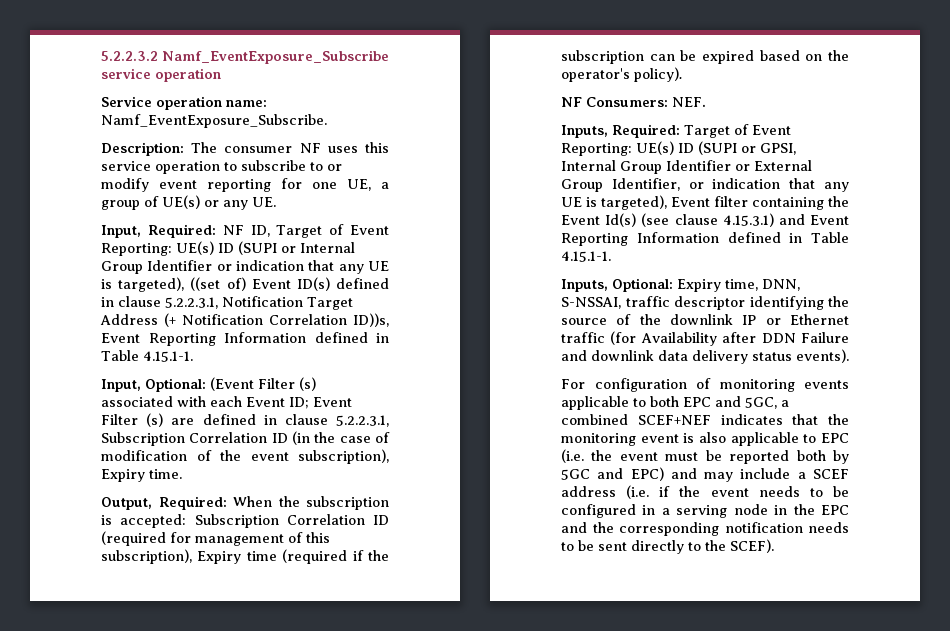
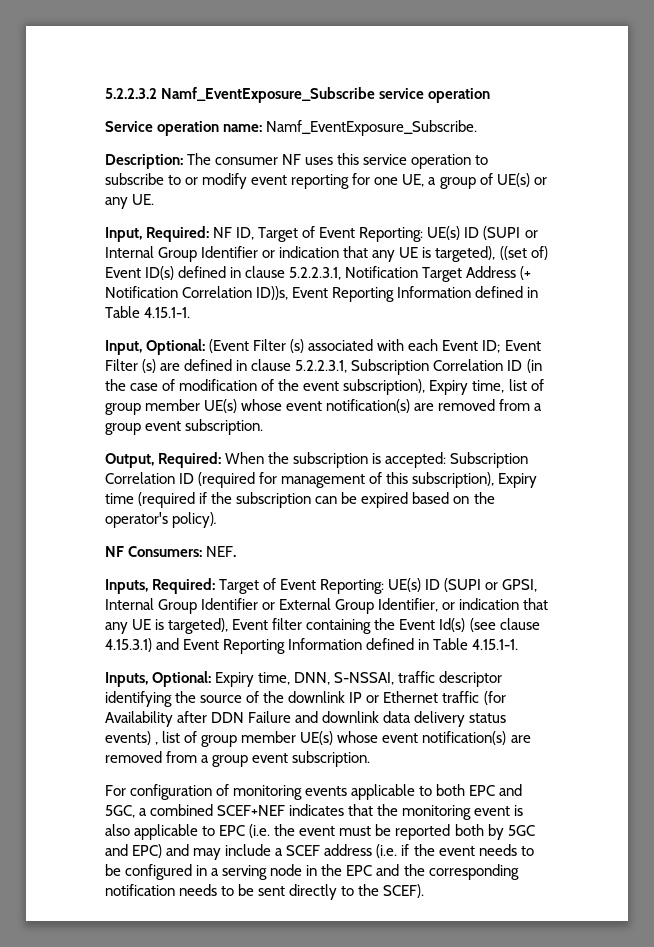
[149,469,182,479] time. -> [472,379,544,393] [105,399,543,415] [105,419,264,435] time, list of group member UE(s) whose event notification(s) are removed from a group event subscription.
[796,349,849,363] events). -> [105,731,531,747] [105,751,371,767] events) , list of group member UE(s) whose event notification(s) are removed from a group event subscription.

